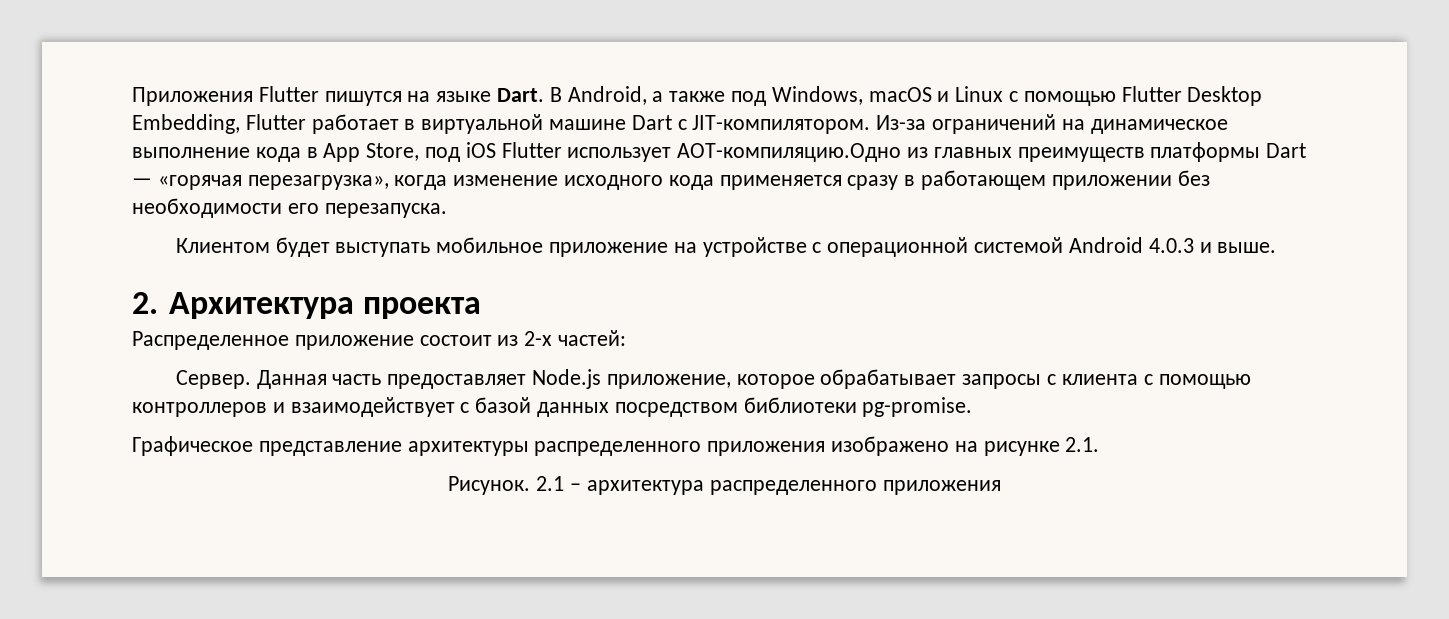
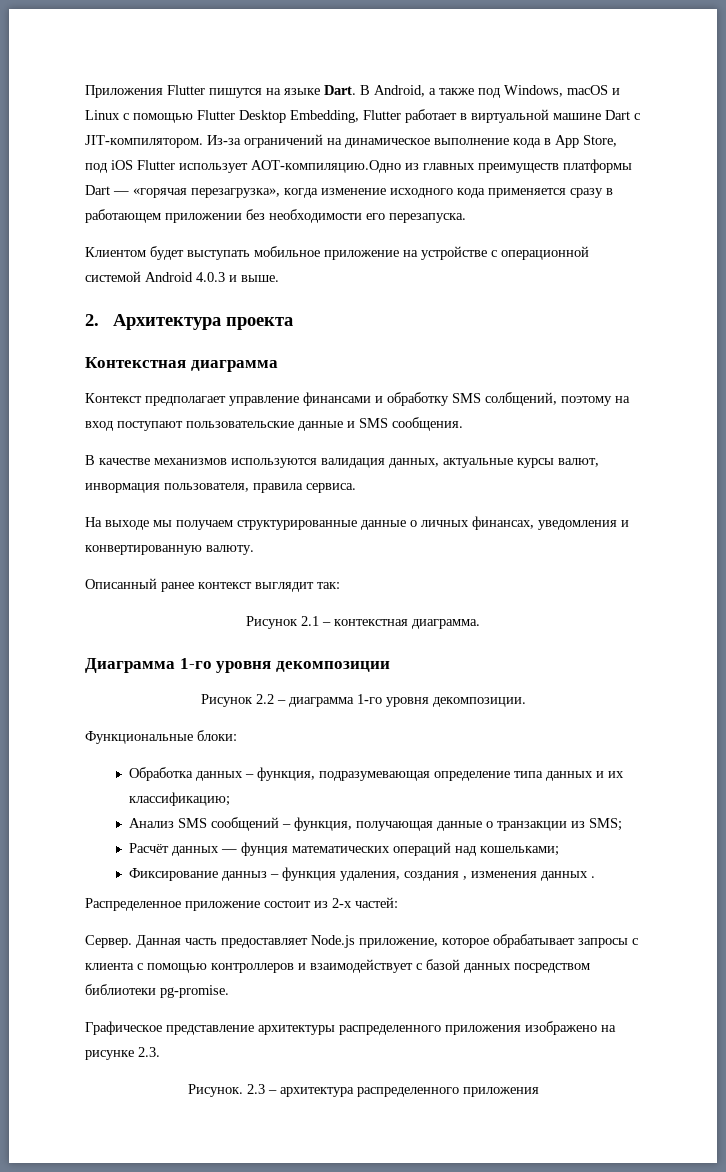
(481, 308) none -> [85,357,278,372] [85,392,630,406] [85,417,463,431] [85,455,599,468] [85,483,356,493] [85,516,629,530] [85,545,254,555] [85,578,340,592] [246,616,480,629] [85,658,390,673] [200,694,526,707] [85,730,237,744] [128,767,624,781] [128,792,230,806] [128,817,622,831] [128,842,559,856] [128,867,595,881] // Контекстная диаграмма // Контекст предполагает управление финансами и обработку SMS солбщений, поэтому на вход поступают пользовательские данные и SMS сообщения. // В качестве механизмов используются валидация данных, актуальные курсы валют, инвормация пользователя, правила сервиса. // На выходе мы получаем структурированные данные о личных финансах, уведомления и конвертированную валюту. // Описанный ранее контекст выглядит так: // Рисунок 2.1 – контекстная диаграмма. // Диаграмма 1-го уровня декомпозиции // Рисунок 2.2 – диаграмма 1-го уровня декомпозиции. // Функциональные блоки: // Обработка данных – функция, подразумевающая определение типа данных и их классификацию; // Анализ SMS сообщений – функция, получающая данные о транзакции из SMS; // Расчёт данных — фунция математических операций над кошельками; // Фиксирование данныз – функция удаления, создания , изменения данных .
[1065,437,1100,452] 2.1. -> [138,1047,160,1057] 2.3.
[536,476,565,491] 2.1 -> [246,1084,265,1094] 2.3

